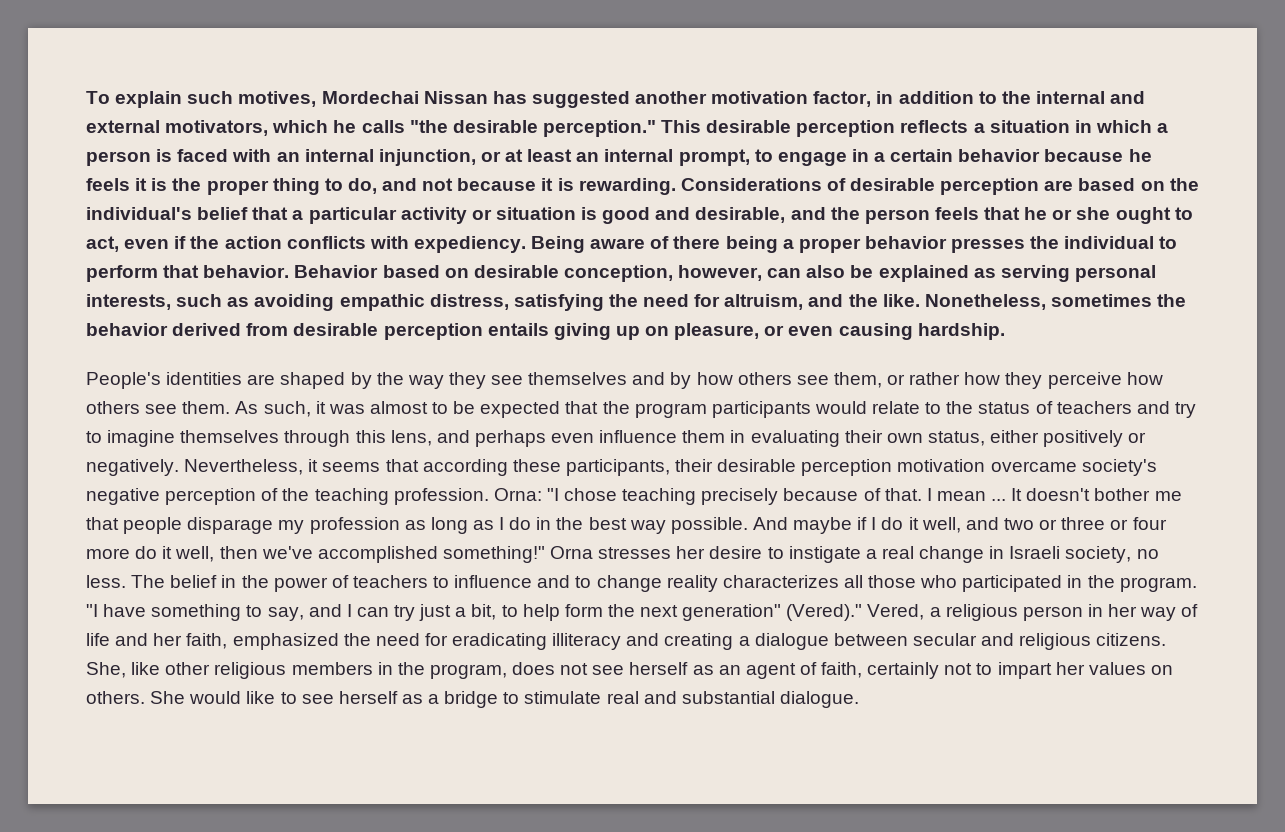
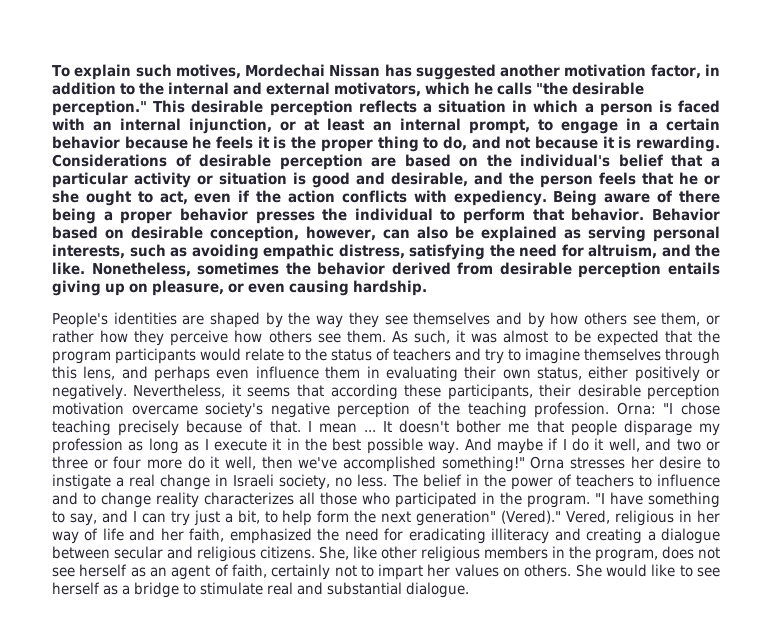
[509,517,532,530] do -> [213,438,282,451] execute it
[629,517,748,534] way possible. -> [366,438,460,454] possible way.
[929,604,1083,621] a religious person -> [615,510,675,526] religious

